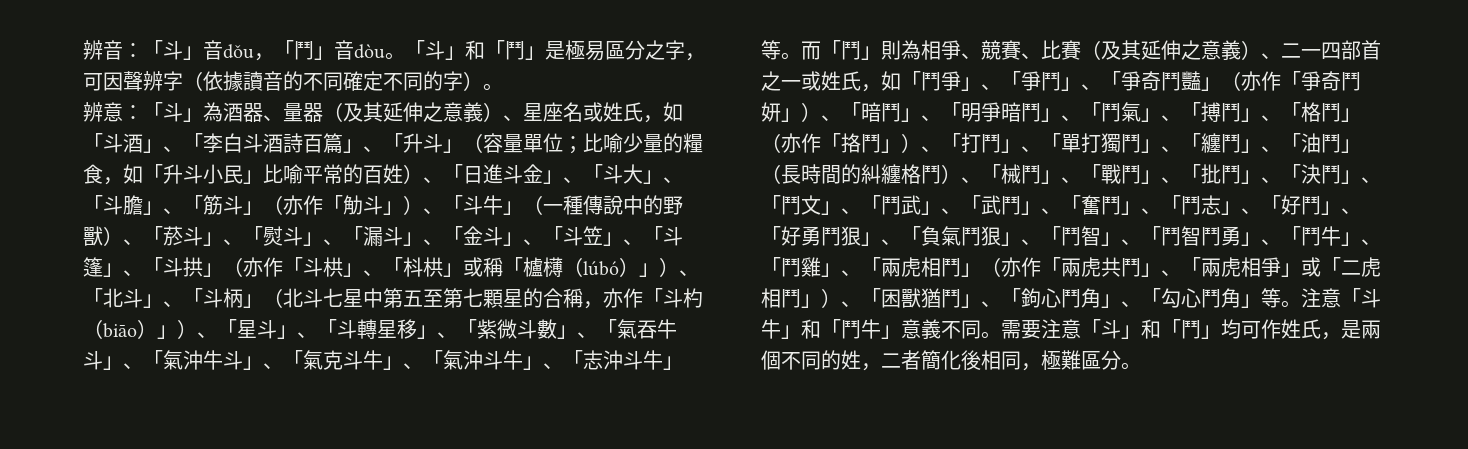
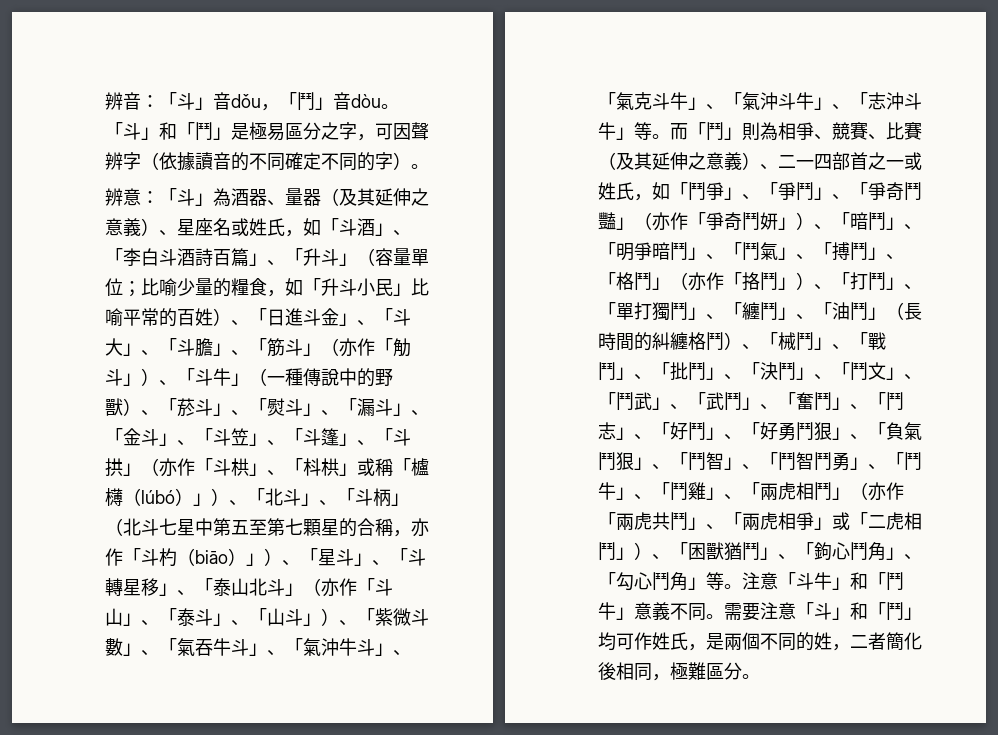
(477, 328) none -> [213,578,393,597] [105,608,375,626] 泰山北斗」（亦作「斗山」、「泰斗」、「山斗」）、「

